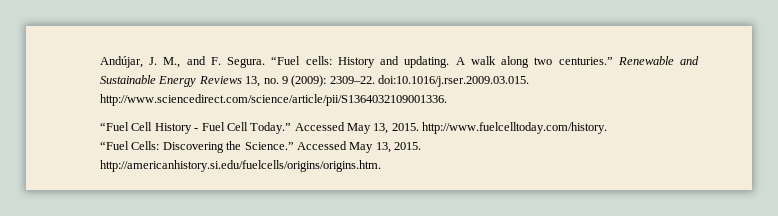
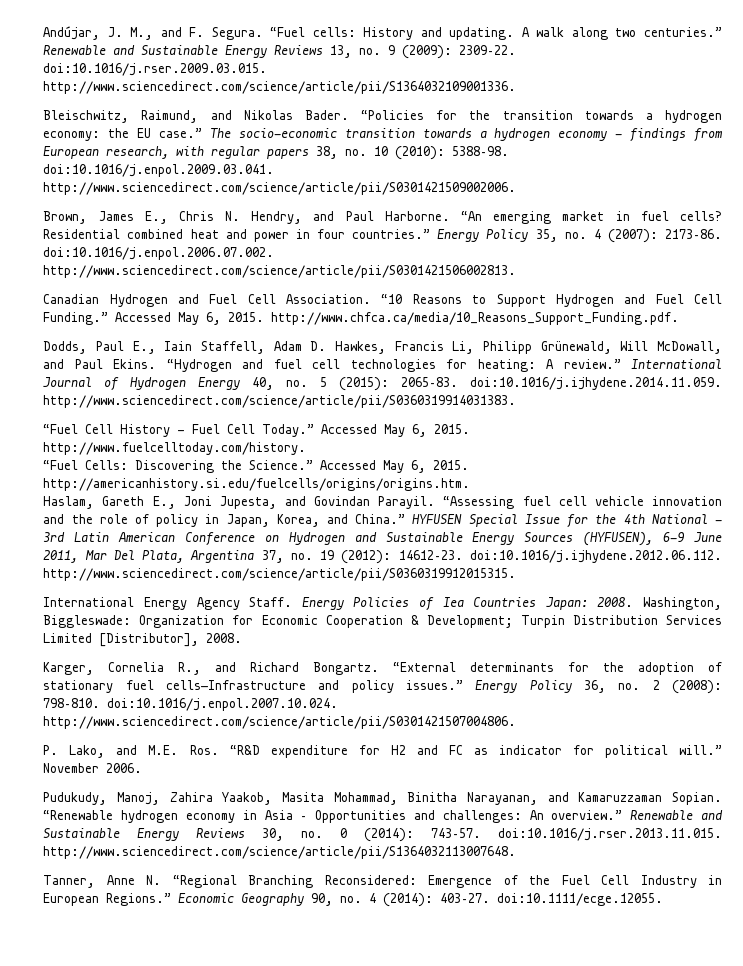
(447, 100) none -> [43,110,723,123] [43,128,723,142] [43,146,510,160] [43,164,275,177] [43,182,517,195] [43,211,723,224] [43,229,723,243] [43,247,275,260] [43,265,517,278] [43,294,722,307] [43,312,680,325] [43,341,722,354] [43,359,722,372] [43,377,722,391] [43,395,517,408] // Bleischwitz, Raimund, and Nikolas Bader. “Policies for the transition towards a hydrogen economy: the EU case.” The socio-economic transition towards a hydrogen economy - findings from European research, with regular papers 38, no. 10 (2010): 5388–98. doi:10.1016/j.enpol.2009.03.041. http://www.sciencedirect.com/science/article/pii/S0301421509002006. // Brown, James E., Chris N. Hendry, and Paul Harborne. “An emerging market in fuel cells? Residential combined heat and power in four countries.” Energy Policy 35, no. 4 (2007): 2173–86. doi:10.1016/j.enpol.2006.07.002. http://www.sciencedirect.com/science/article/pii/S0301421506002813. // Canadian Hydrogen and Fuel Cell Association. “10 Reasons to Support Hydrogen and Fuel Cell Funding.” Accessed May 6, 2015. http://www.chfca.ca/media/10_Reasons_Support_Funding.pdf. // Dodds, Paul E., Iain Staffell, Adam D. Hawkes, Francis Li, Philipp Grünewald, Will McDowall, and Paul Ekins. “Hydrogen and fuel cell technologies for heating: A review.” International Journal of Hydrogen Energy 40, no. 5 (2015): 2065–83. doi:10.1016/j.ijhydene.2014.11.059. http://www.sciencedirect.com/science/article/pii/S0360319914031383.
[373,123,389,134] 13, -> [412,424,428,437] 6,
[375,142,391,153] 13, -> [411,460,427,473] 6,
(381, 166) none -> [43,496,723,509] [43,514,722,528] [43,532,723,546] [43,550,722,564] [43,568,517,581] [43,597,722,611] [43,615,722,628] [43,633,243,647] [43,662,722,675] [43,680,722,694] [43,698,339,711] [43,716,517,729] [43,745,723,758] [43,763,143,773] [43,792,723,805] [43,810,724,823] [43,828,723,842] [43,846,517,859] [43,875,722,888] [43,893,664,907] // Haslam, Gareth E., Joni Jupesta, and Govindan Parayil. “Assessing fuel cell vehicle innovation and the role of policy in Japan, Korea, and China.” HYFUSEN Special Issue for the 4th National - 3rd Latin American Conference on Hydrogen and Sustainable Energy Sources (HYFUSEN), 6-9 June 2011, Mar Del Plata, Argentina 37, no. 19 (2012): 14612–23. doi:10.1016/j.ijhydene.2012.06.112. http://www.sciencedirect.com/science/article/pii/S0360319912015315. // International Energy Agency Staff. Energy Policies of Iea Countries Japan: 2008. Washington, Biggleswade: Organization for Economic Cooperation & Development; Turpin Distribution Services Limited [Distributor], 2008. // Karger, Cornelia R., and Richard Bongartz. “External determinants for the adoption of stationary fuel cells—Infrastructure and policy issues.” Energy Policy 36, no. 2 (2008): 798–810. doi:10.1016/j.enpol.2007.10.024. http://www.sciencedirect.com/science/article/pii/S0301421507004806. // P. Lako, and M.E. Ros. “R&D expenditure for H2 and FC as indicator for political will.” November 2006. // Pudukudy, Manoj, Zahira Yaakob, Masita Mohammad, Binitha Narayanan, and Kamaruzzaman Sopian. “Renewable hydrogen economy in Asia – Opportunities and challenges: An overview.” Renewable and Sustainable Energy Reviews 30, no. 0 (2014): 743–57. doi:10.1016/j.rser.2013.11.015. http://www.sciencedirect.com/science/article/pii/S1364032113007648. // Tanner, Anne N. “Regional Branching Reconsidered: Emergence of the Fuel Cell Industry in European Regions.” Economic Geography 90, no. 4 (2014): 403–27. doi:10.1111/ecge.12055.

